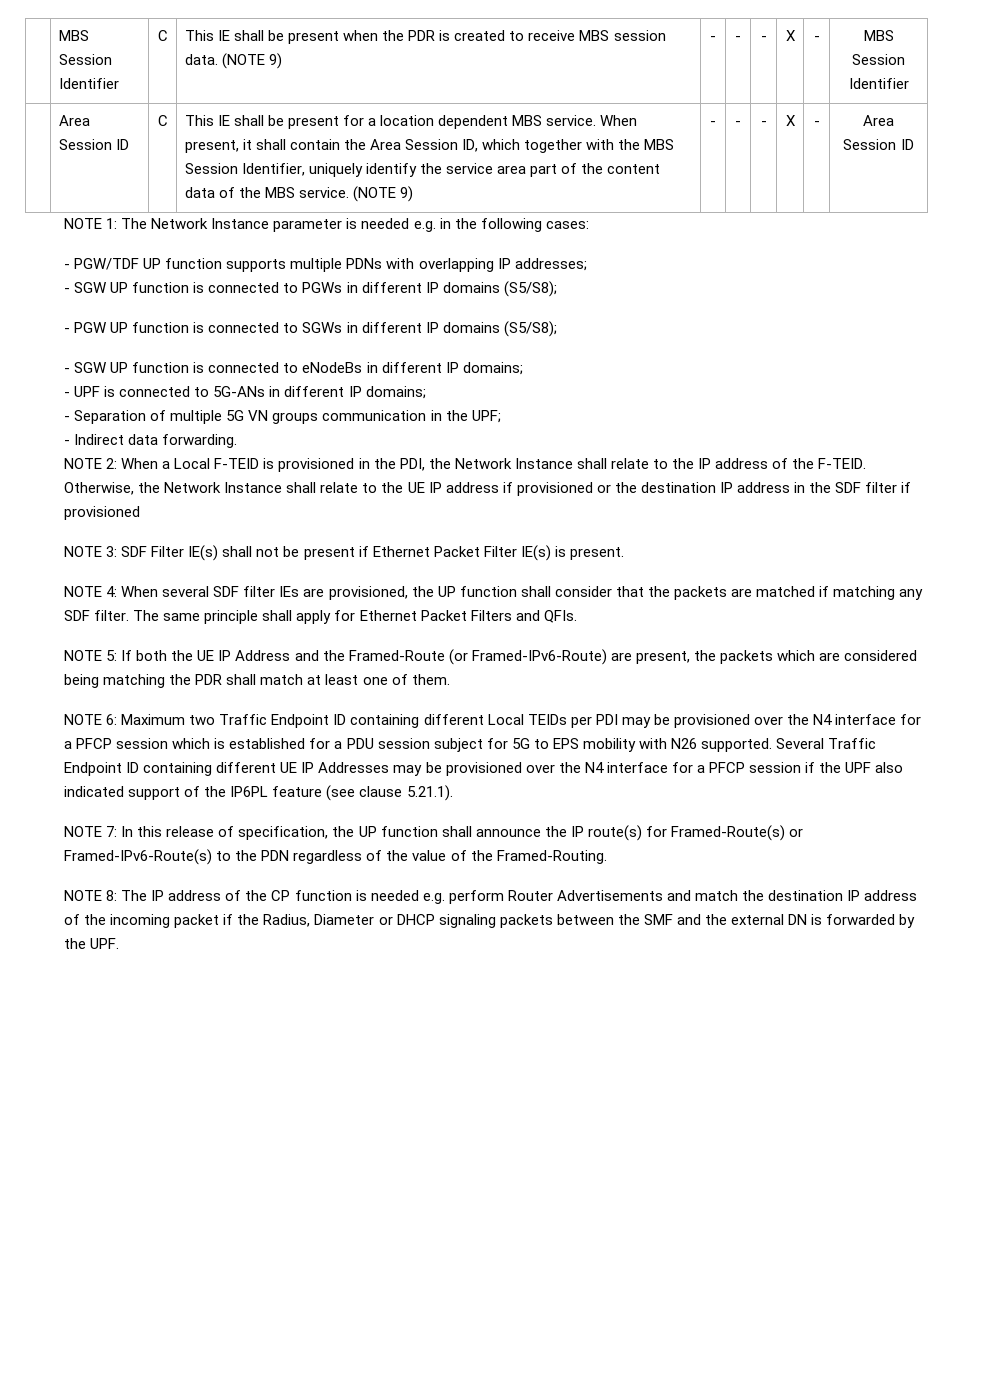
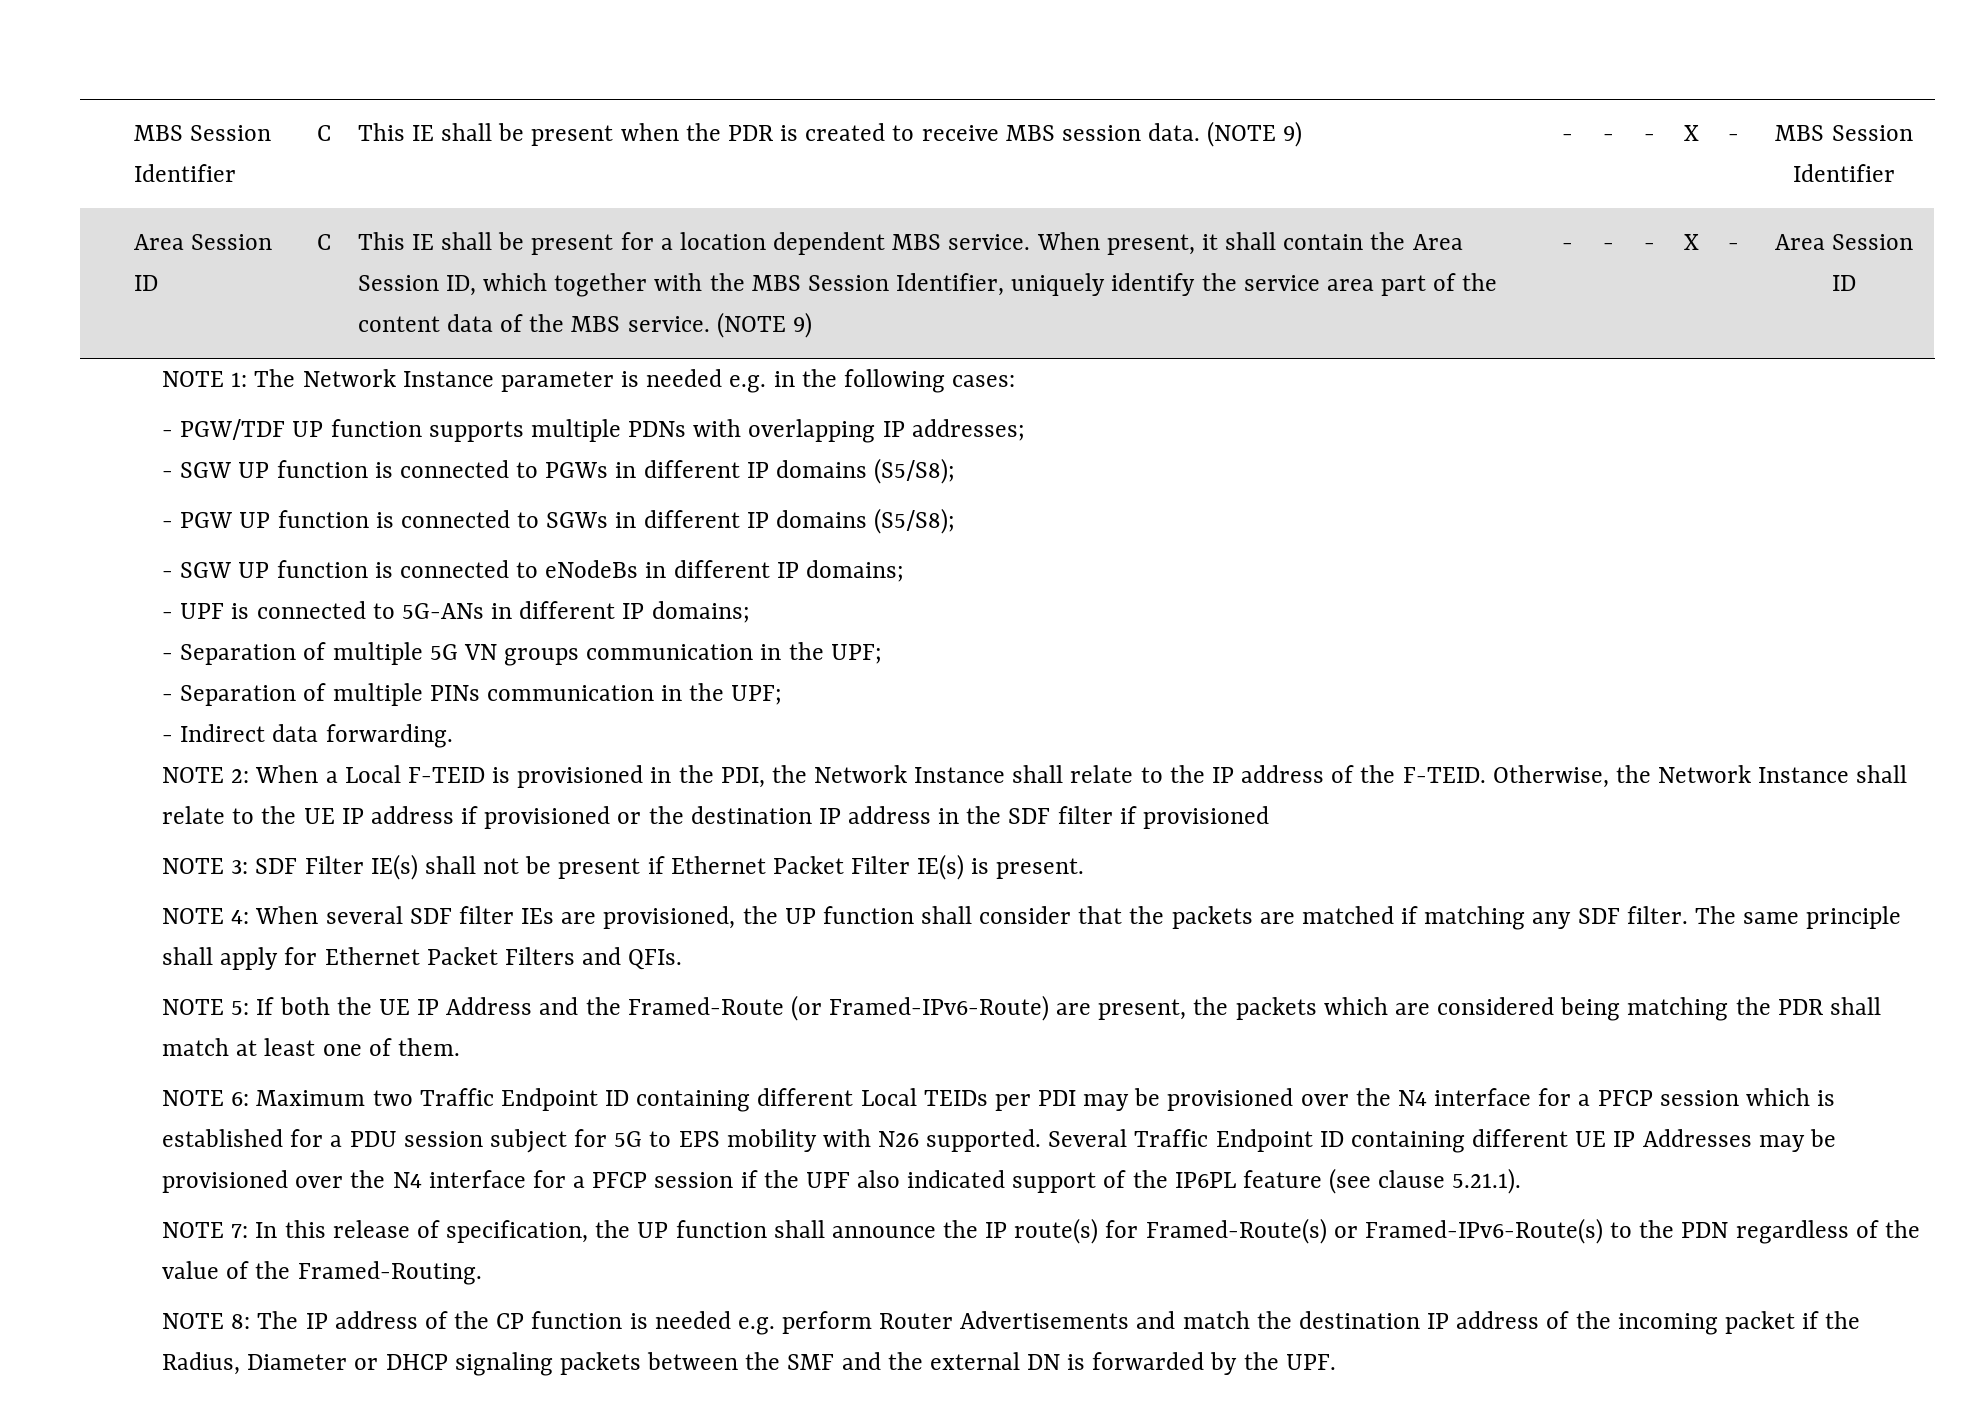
(501, 416) none -> [162,683,783,706] // - Separation of multiple PINs communication in the UPF;

